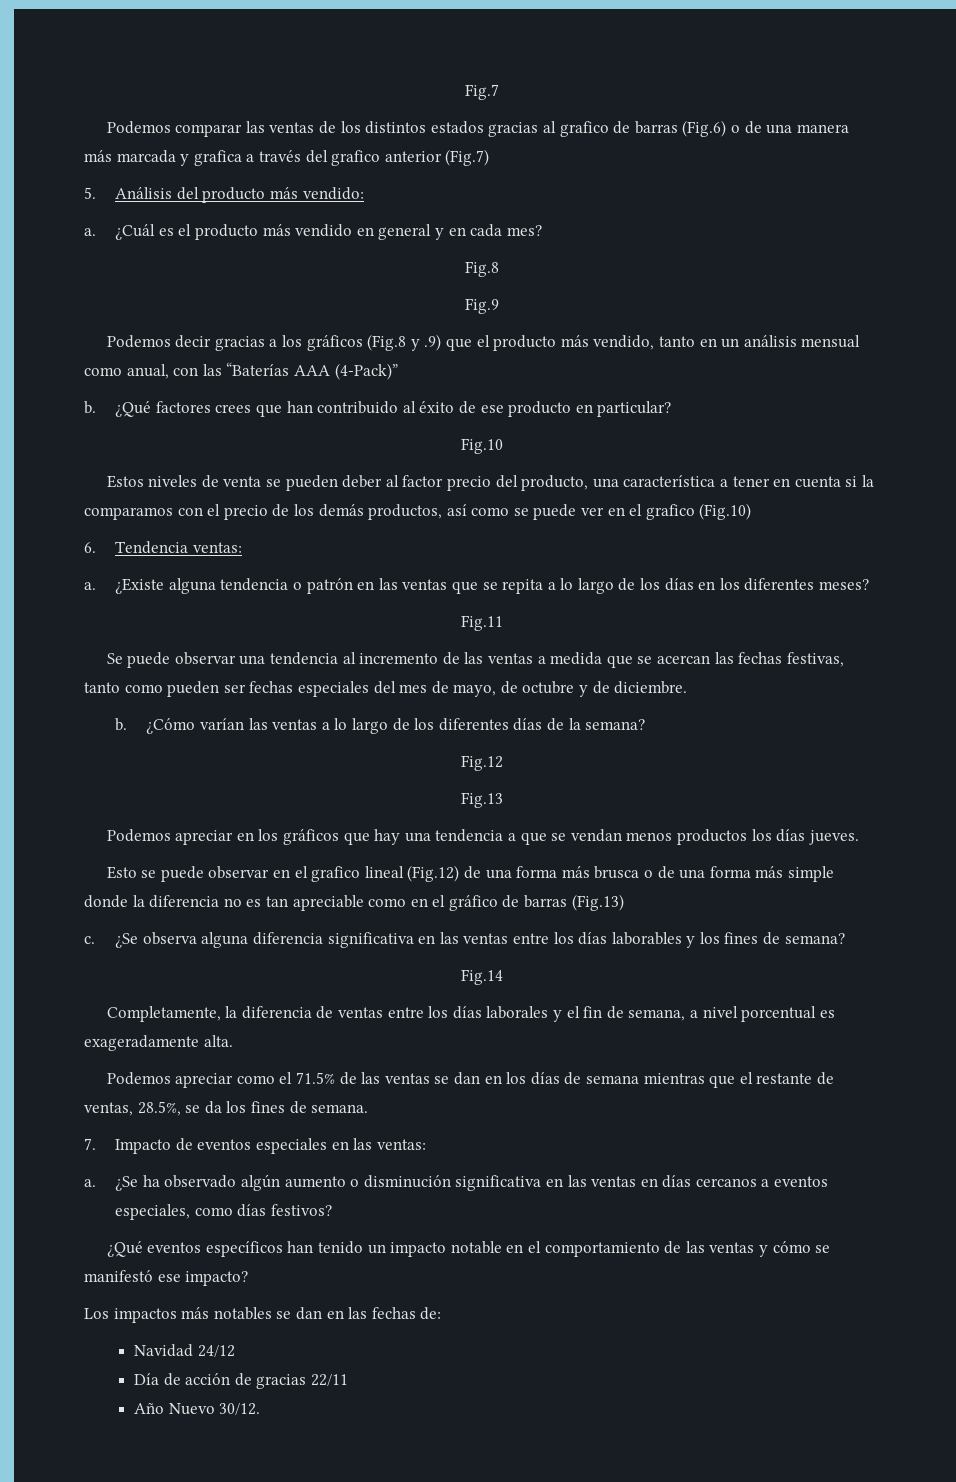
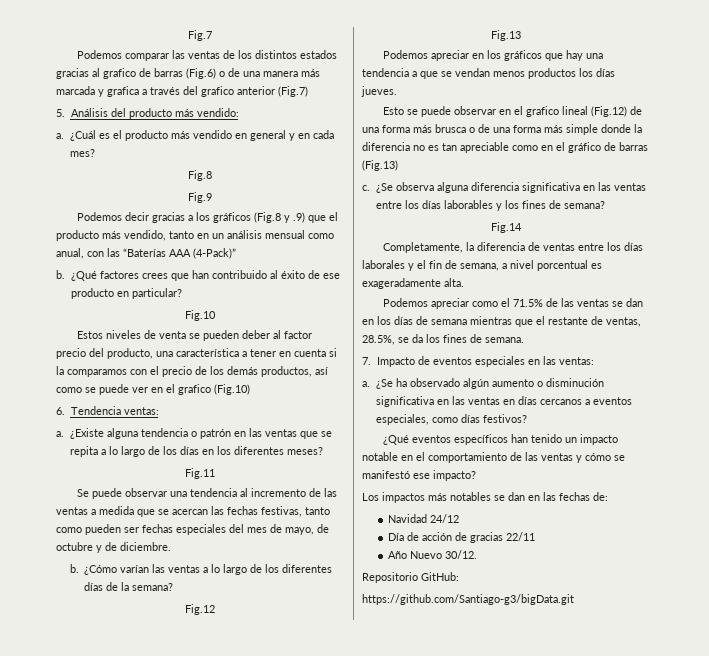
(261, 1409) none -> [362,572,459,583] [362,594,574,605] // Repositorio GitHub: // https://github.com/Santiago-g3/bigData.git

